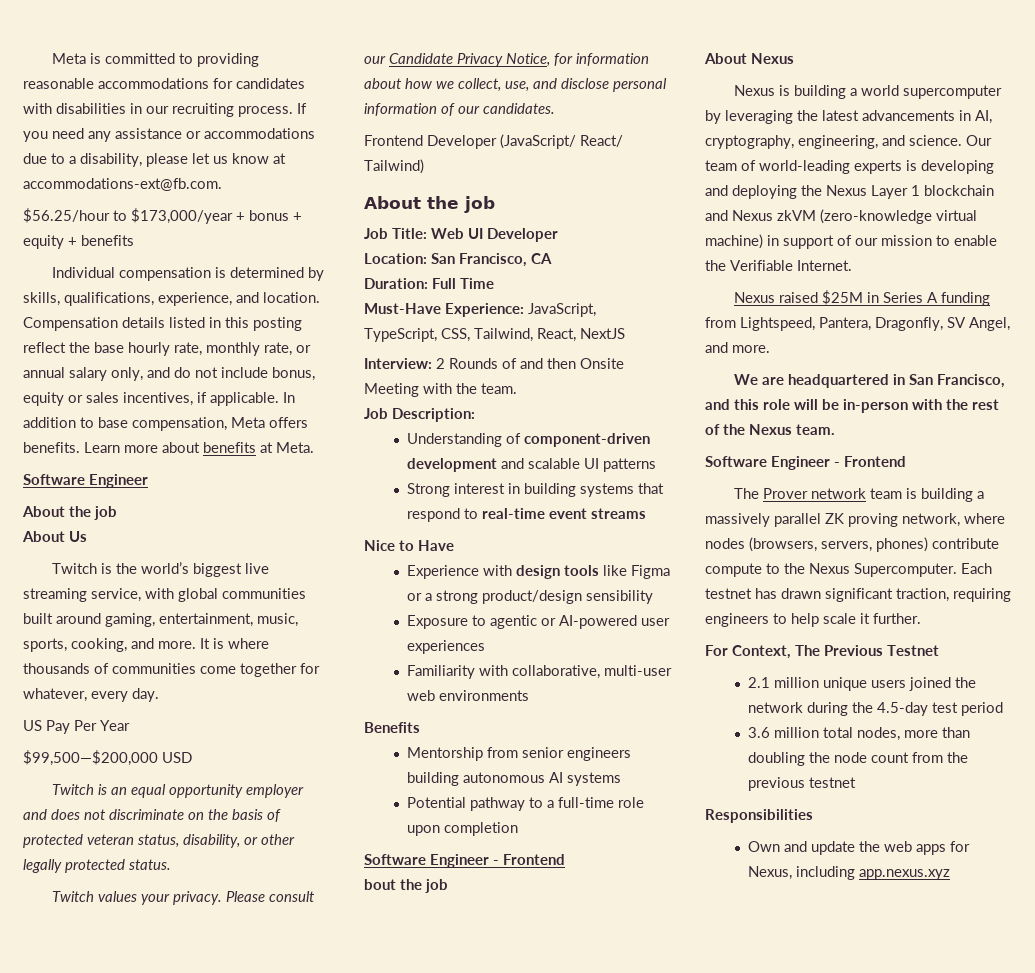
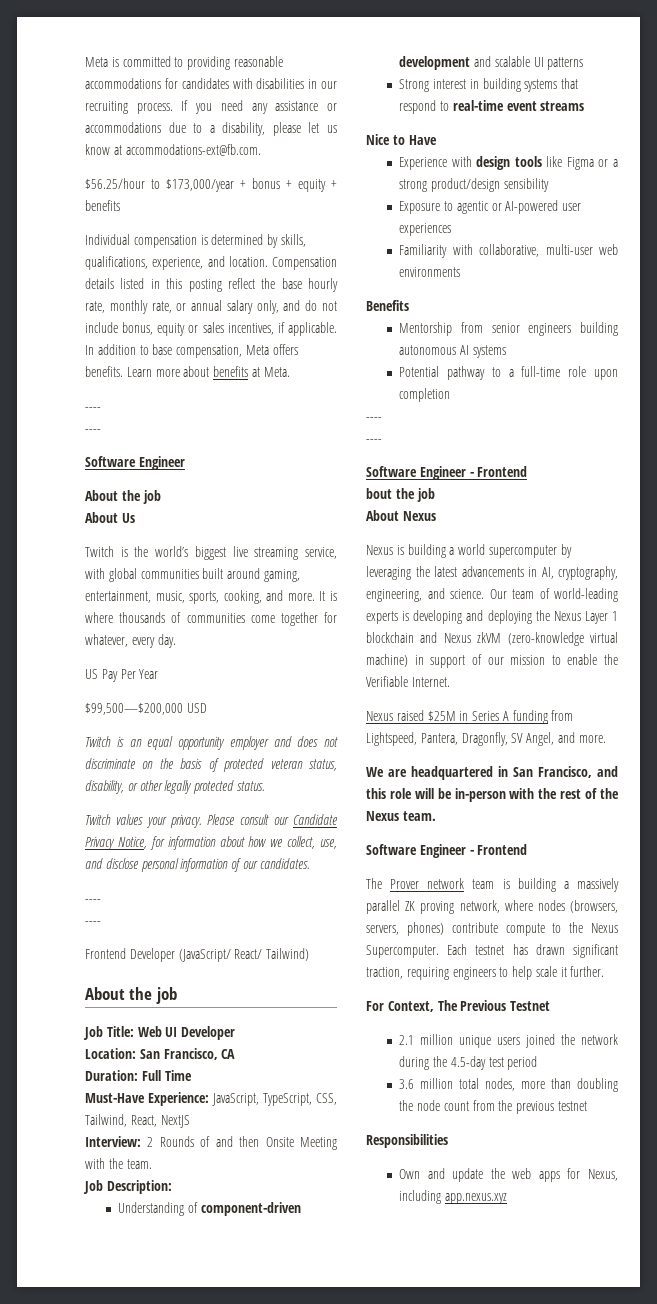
(314, 447) none -> [85,407,101,411] [85,429,101,433] // ---- // ----
(555, 108) none -> [85,899,101,903] [85,921,101,925] // ---- // ----
(518, 829) none -> [366,417,382,421] [366,439,382,443] // ---- // ----

